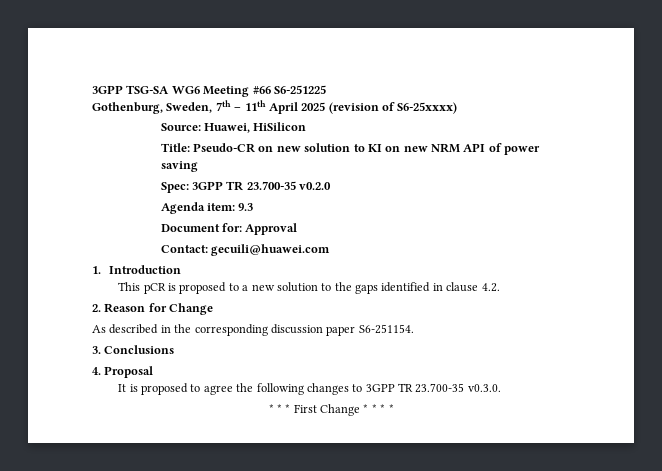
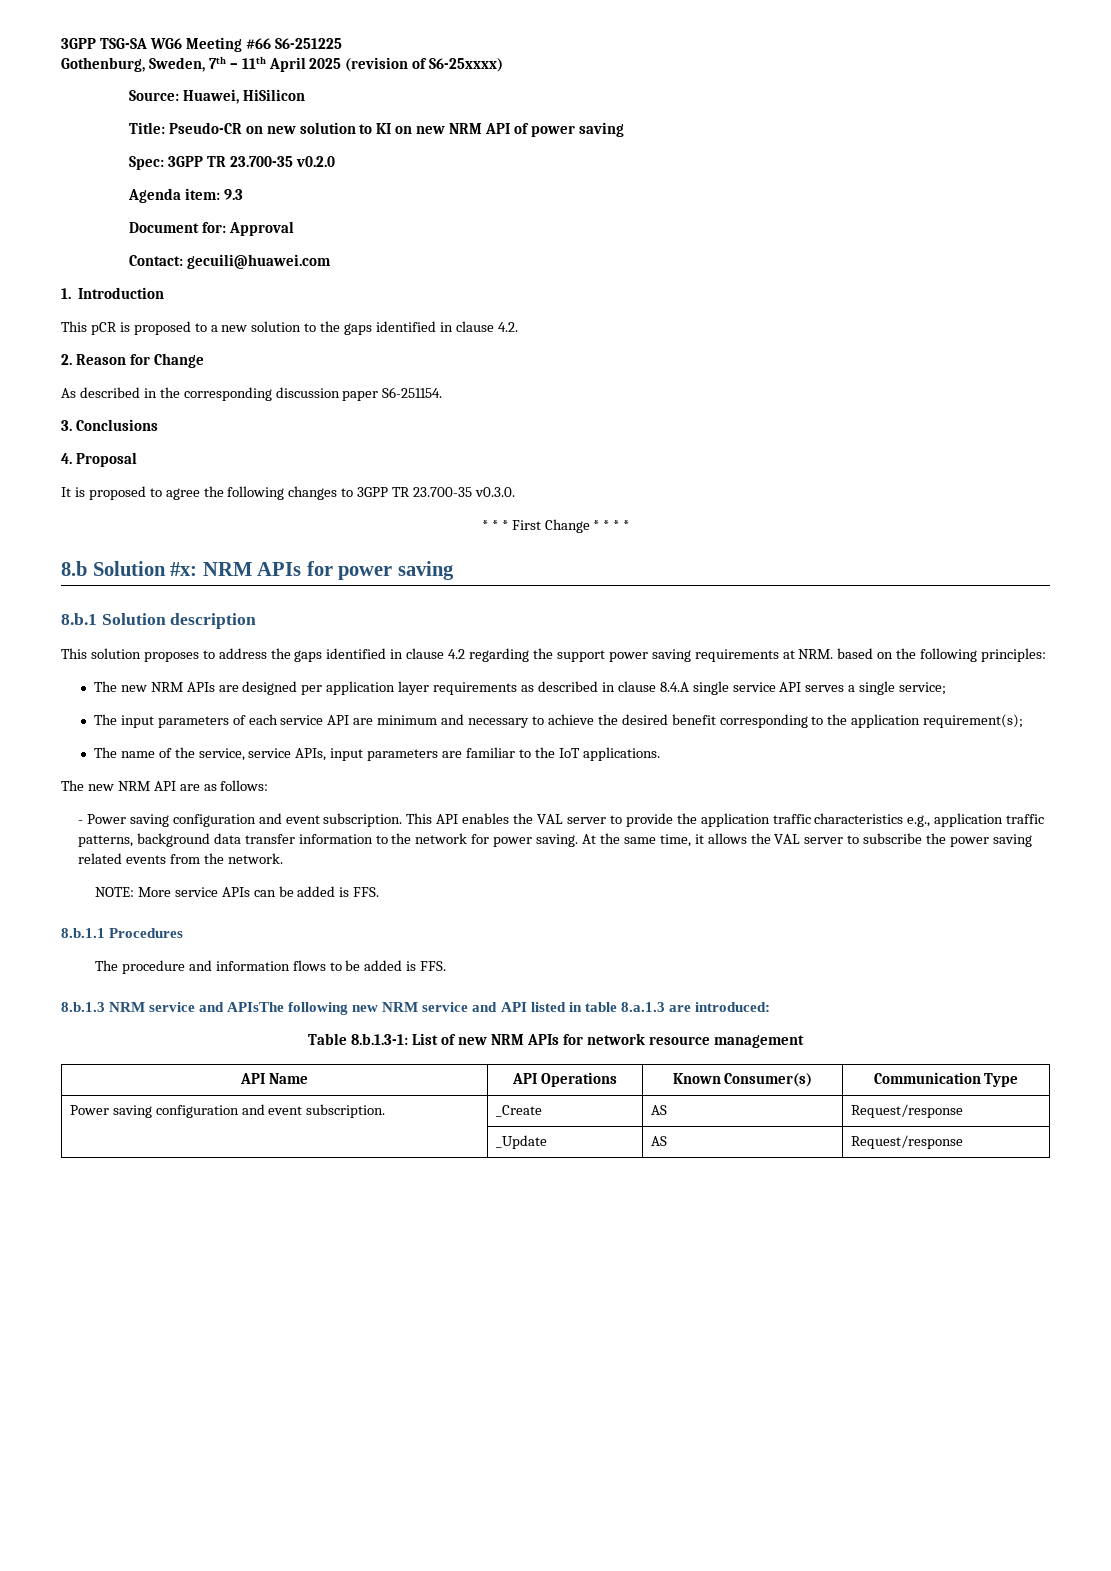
(394, 408) none -> [61,561,454,580] [61,613,257,629] [61,648,1047,662] [93,681,947,695] [93,714,1024,728] [93,747,660,761] [61,780,269,791] [77,813,1045,827] [77,833,1032,847] [77,853,283,864] [94,886,380,897] [61,928,184,938] [94,960,447,974] [61,1002,770,1015] [308,1033,804,1048] [240,1073,308,1084] [512,1072,617,1087] [672,1073,813,1087] [873,1072,1019,1087] [69,1104,386,1118] [495,1105,542,1117] [650,1105,667,1115] [850,1104,963,1118] [495,1135,547,1149] [650,1136,667,1146] [850,1135,963,1149] // 8.b Solution #x: NRM APIs for power saving // 8.b.1 Solution description // This solution proposes to address the gaps identified in clause 4.2 regarding the support power saving requirements at NRM. based on the following principles: // The new NRM APIs are designed per application layer requirements as described in clause 8.4.A single service API serves a single service; // The input parameters of each service API are minimum and necessary to achieve the desired benefit corresponding to the application requirement(s); // The name of the service, service APIs, input parameters are familiar to the IoT applications. // The new NRM API are as follows: // - Power saving configuration and event subscription. This API enables the VAL server to provide the application traffic characteristics e.g., application traffic patterns, background data transfer information to the network for power saving. At the same time, it allows the VAL server to subscribe the power saving related events from the network. // NOTE: More service APIs can be added is FFS. // 8.b.1.1 Procedures // The procedure and information flows to be added is FFS. // 8.b.1.3 NRM service and APIsThe following new NRM service and API listed in table 8.a.1.3 are introduced: // Table 8.b.1.3-1: List of new NRM APIs for network resource management // API Name | API Operations | Known Consumer(s) | Communication Type // Power saving configuration and event subscription. | _Create | AS | Request/response // | _Update | AS | Request/response

